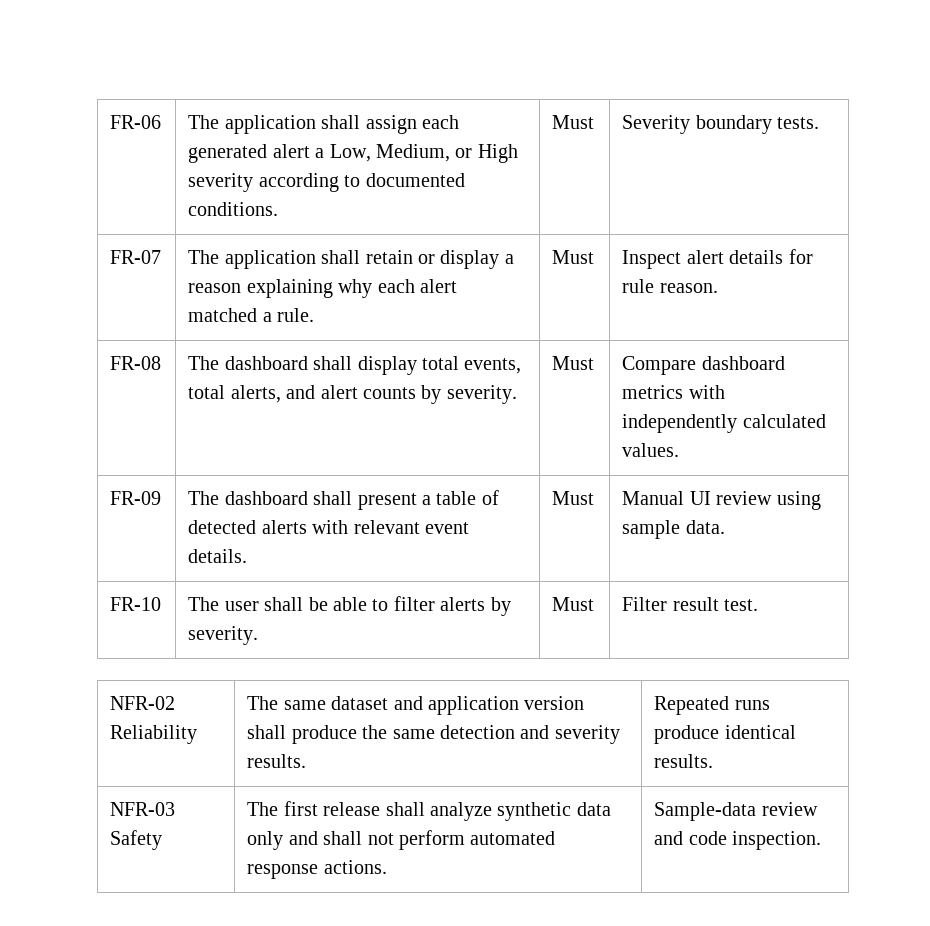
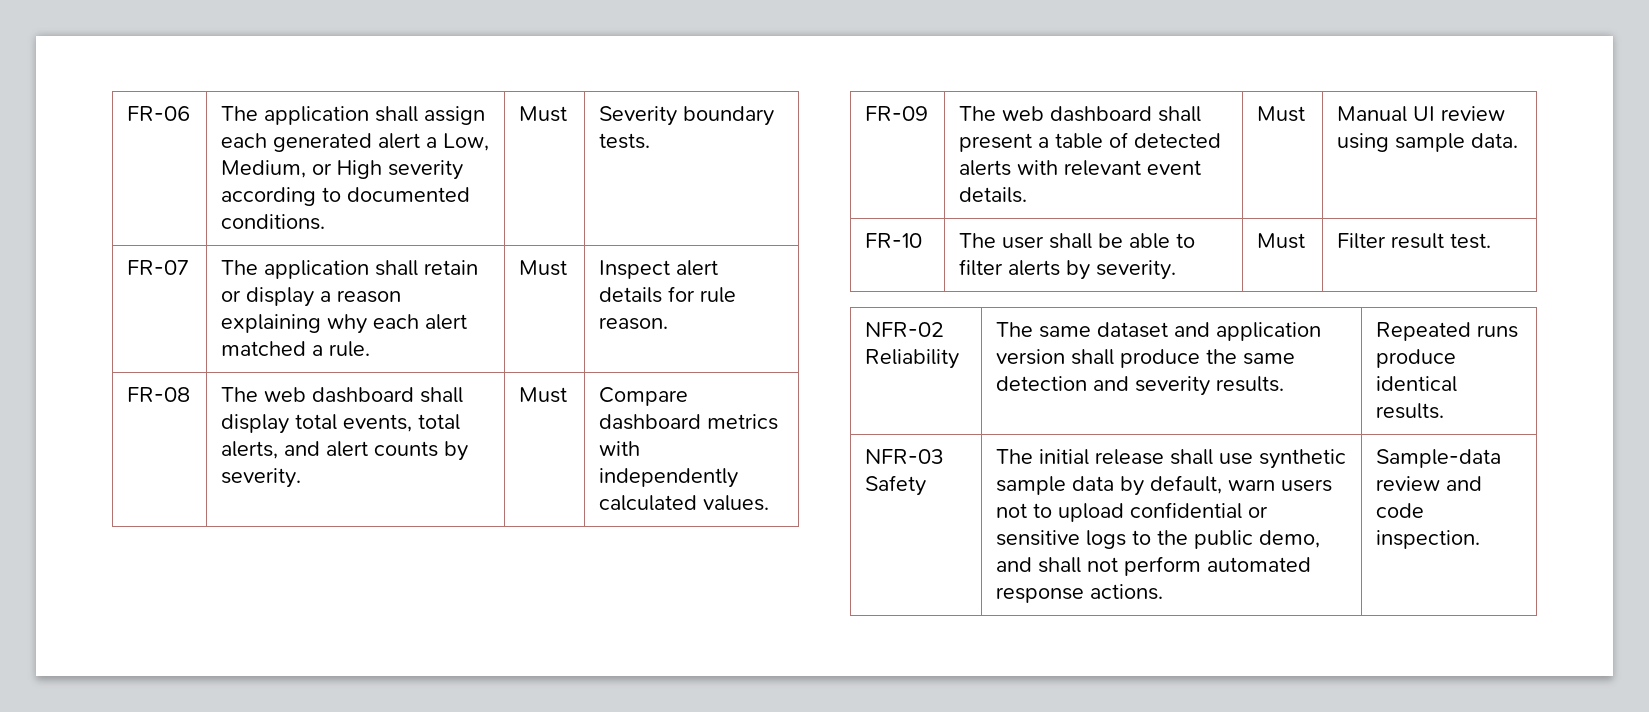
(220, 363) none -> [264,387,307,402] web
(220, 498) none -> [1002,106,1045,121] web
[283,801,318,816] first -> [1039,449,1090,465] initial
[429,802,611,821] [247,831,284,850] analyze synthetic data only -> [1219,449,1347,469] [996,475,1333,496] [996,502,1269,522] [996,530,1321,549] use synthetic sample data by default, warn users not to upload confidential or sensitive logs to the public demo,

